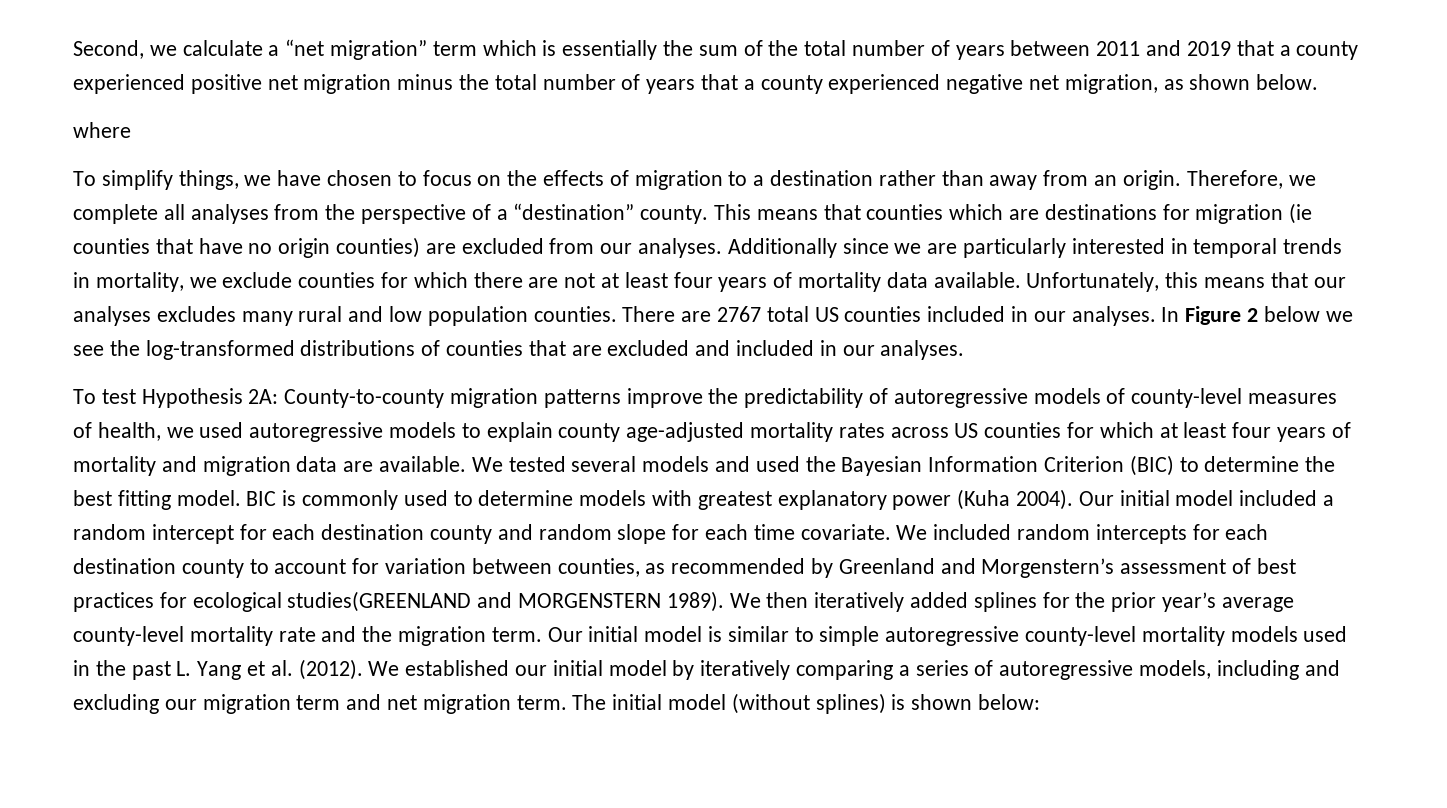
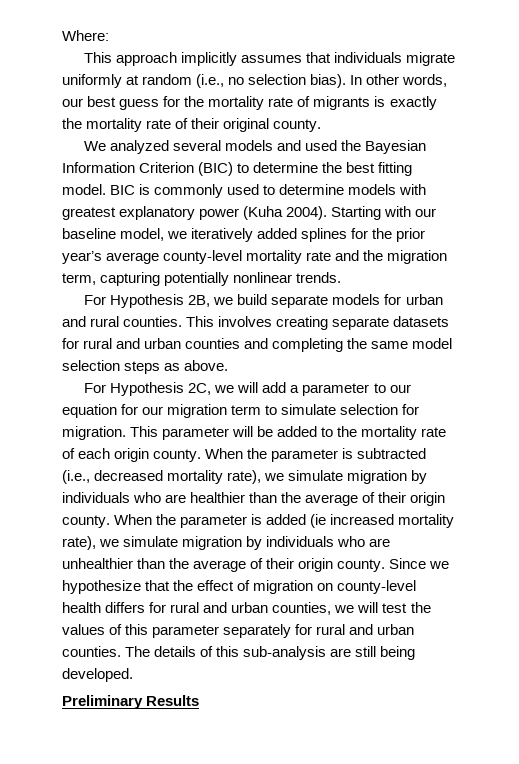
[73,39,1359,60] [73,74,1319,94] [73,122,131,138] [73,170,1316,190] [73,203,1313,224] [73,237,1343,258] [73,272,1346,292] [73,306,1353,326] [73,340,965,360] [73,388,1338,408] [73,422,1351,442] [73,456,566,476] Second, we calculate a “net migration” term which is essentially the sum of the total number of years between 2011 and 2019 that a county experienced positive net migration minus the total number of years that a county experienced negative net migration, as shown below. // where // To simplify things, we have chosen to focus on the effects of migration to a destination rather than away from an origin. Therefore, we complete all analyses from the perspective of a “destination” county. This means that counties which are destinations for migration (ie counties that have no origin counties) are excluded from our analyses. Additionally since we are particularly interested in temporal trends in mortality, we exclude counties for which there are not at least four years of mortality data available. Unfortunately, this means that our analyses excludes many rural and low population counties. There are 2767 total US counties included in our analyses. In Figure 2 below we see the log-transformed distributions of counties that are excluded and included in our analyses. // To test Hypothesis 2A: County-to-county migration patterns improve the predictability of autoregressive models of county-level measures of health, we used autoregressive models to explain county age-adjusted mortality rates across US counties for which at least four years of mortality and migration data are available. We tested -> [62,30,109,41] [84,52,456,66] [62,74,448,88] [62,96,437,110] [62,118,322,132] [84,140,170,154] Where: // This approach implicitly assumes that individuals migrate uniformly at random (i.e., no selection bias). In other words, our best guess for the mortality rate of migrants is exactly the mortality rate of their original county. // We analyzed
[1078,490,1335,506] [73,524,1269,544] [73,558,1296,578] [73,591,809,612] Our initial model included a random intercept for each destination county and random slope for each time covariate. We included random intercepts for each destination county to account for variation between counties, as recommended by Greenland and Morgenstern’s assessment of best practices for ecological studies(GREENLAND and MORGENSTERN 1989). We then -> [331,206,437,220] [62,228,188,241] Starting with our baseline model, we
[491,626,1348,646] [73,659,1340,680] [73,693,1041,714] term. Our initial model is similar to simple autoregressive county-level mortality models used in the past L. Yang et al. (2012). We established our initial model by iteratively comparing a series of autoregressive models, including and excluding our migration term and net migration term. The initial model (without splines) is shown below: -> [62,272,342,286] [84,294,443,308] [62,316,450,330] [62,338,453,352] [62,360,229,374] [84,382,411,396] [62,404,420,418] [62,426,447,440] [62,448,427,462] [62,470,428,484] [62,492,446,506] [62,514,455,528] [62,536,391,550] [62,558,450,572] [62,580,417,594] [62,602,431,615] [62,624,415,638] [62,646,416,660] [62,668,133,682] [62,695,200,709] term, capturing potentially nonlinear trends. // For Hypothesis 2B, we build separate models for urban and rural counties. This involves creating separate datasets for rural and urban counties and completing the same model selection steps as above. // For Hypothesis 2C, we will add a parameter to our equation for our migration term to simulate selection for migration. This parameter will be added to the mortality rate of each origin county. When the parameter is subtracted (i.e., decreased mortality rate), we simulate migration by individuals who are healthier than the average of their origin county. When the parameter is added (ie increased mortality rate), we simulate migration by individuals who are unhealthier than the average of their origin county. Since we hypothesize that the effect of migration on county-level health differs for rural and urban counties, we will test the values of this parameter separately for rural and urban counties. The details of this sub-analysis are still being developed. // Preliminary Results

